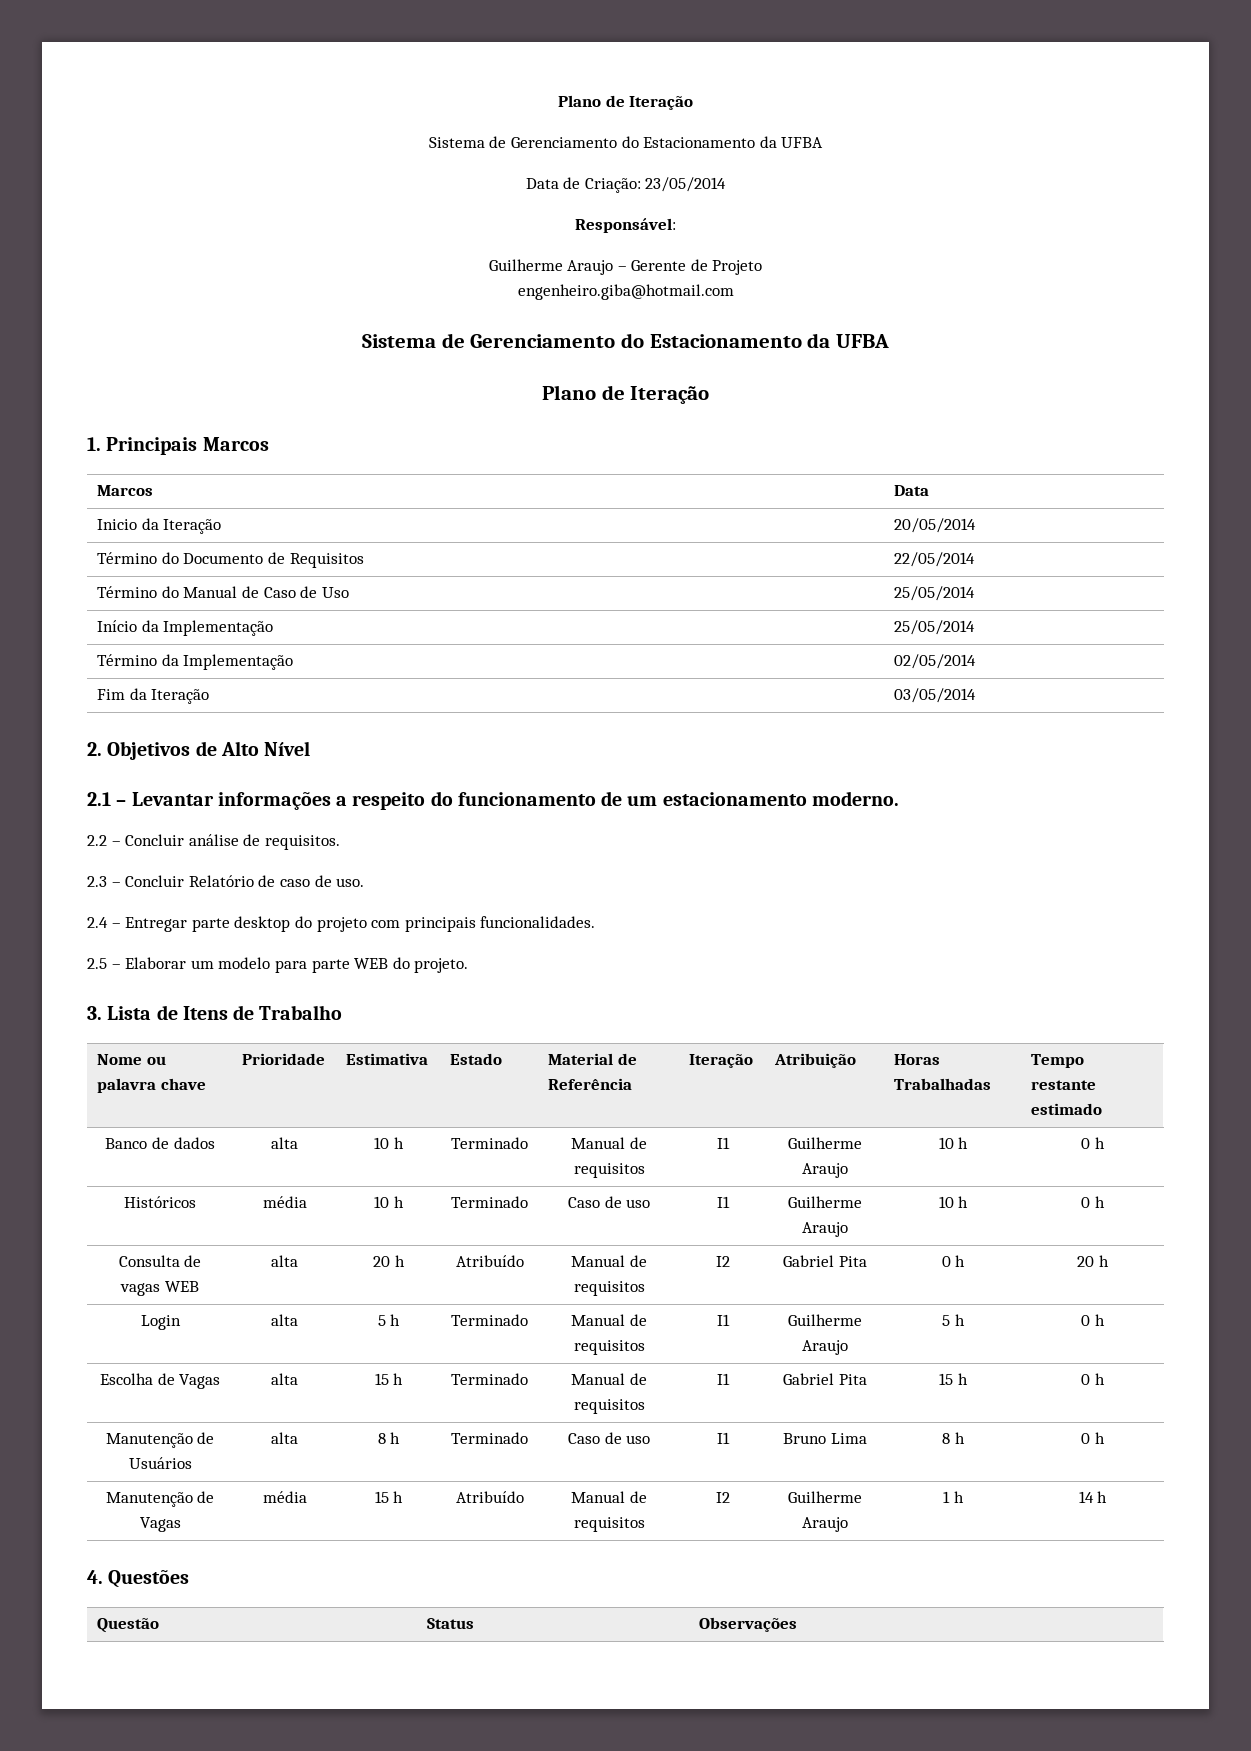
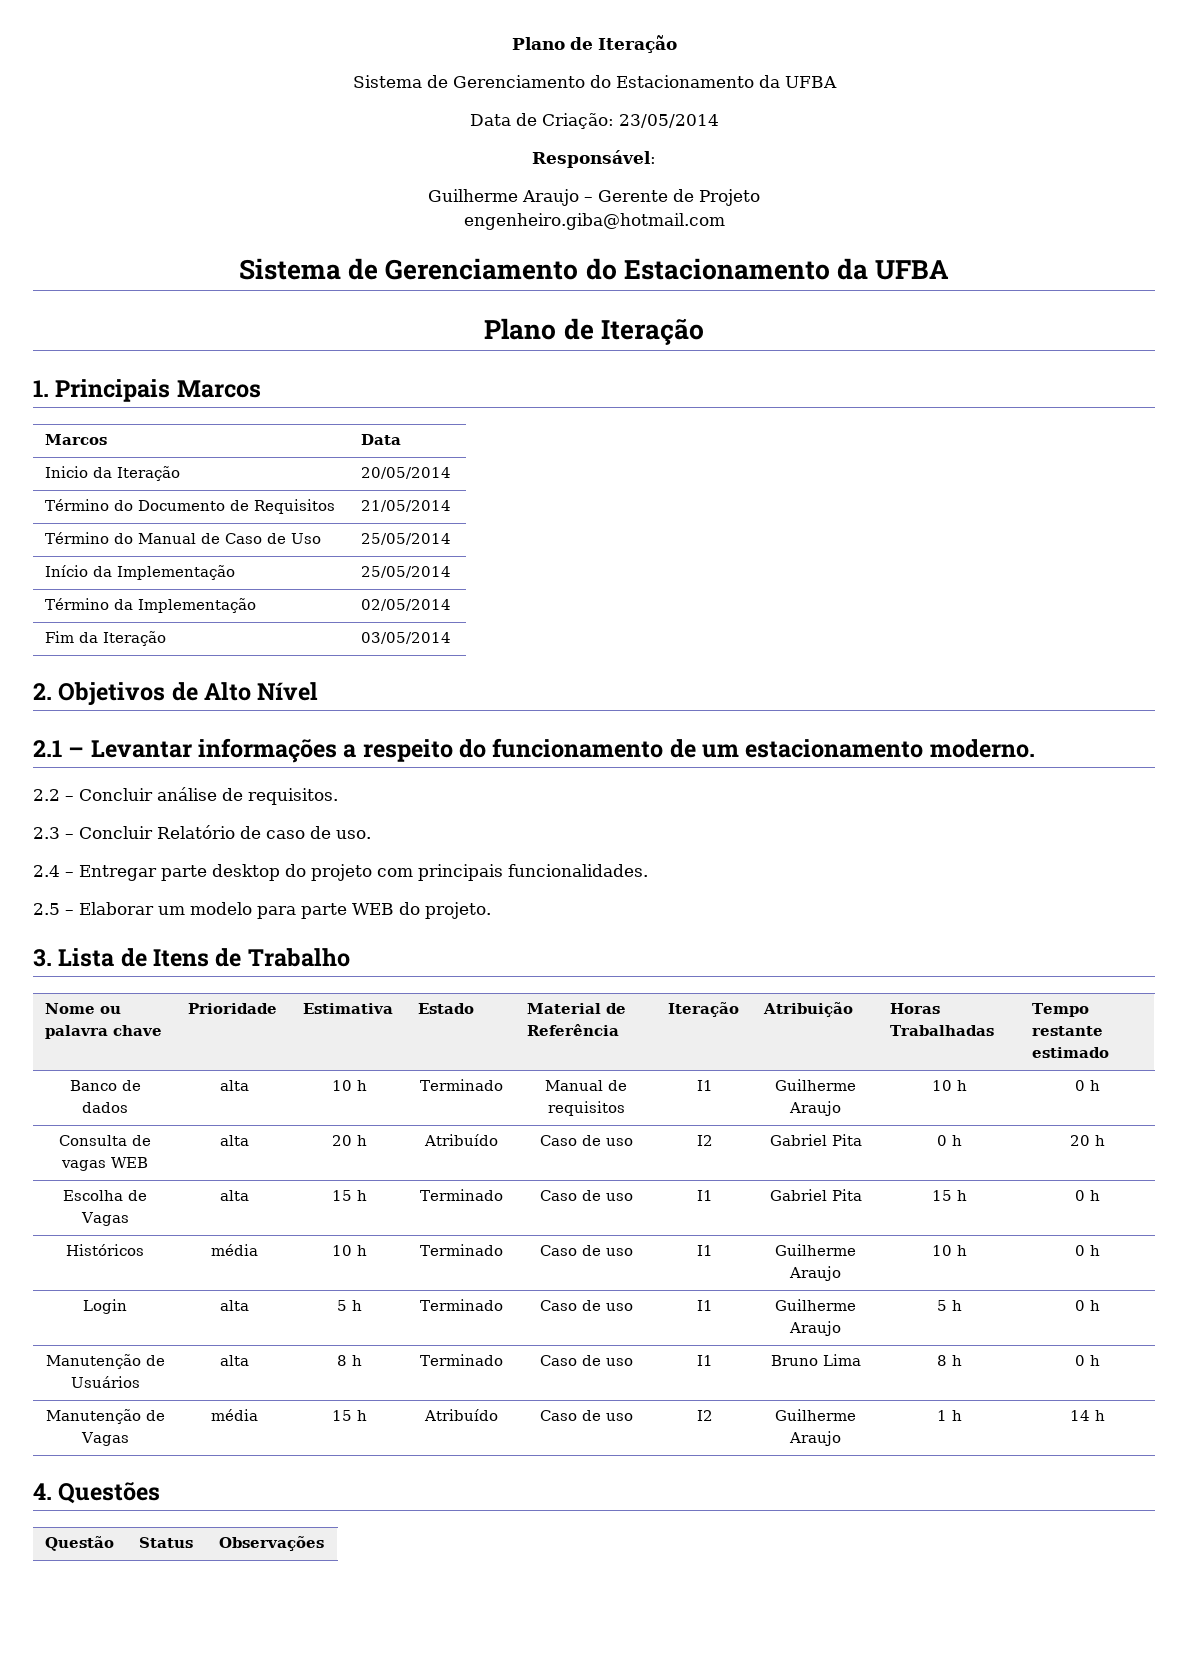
[894,552,976,567] 22/05/2014 -> [361,500,452,512] 21/05/2014
(1105, 1143) none -> [59,1135,151,1146] [61,1157,148,1171] [219,1135,249,1146] [331,1135,367,1146] [423,1134,498,1146] [539,1135,633,1146] [696,1135,713,1146] [769,1134,862,1146] [937,1135,962,1146] [1070,1135,1105,1146] [63,1190,147,1201] [80,1212,129,1226] [219,1190,249,1201] [331,1190,367,1201] [419,1189,503,1201] [539,1190,633,1201] [696,1190,713,1201] [769,1189,862,1201] [932,1190,967,1201] [1075,1190,1100,1201] // Consulta de vagas WEB | alta | 20 h | Atribuído | Caso de uso | I2 | Gabriel Pita | 0 h | 20 h // Escolha de Vagas | alta | 15 h | Terminado | Caso de uso | I1 | Gabriel Pita | 15 h | 0 h
[118,1255,202,1267] [120,1281,199,1296] [271,1255,298,1267] [373,1255,405,1267] [455,1255,524,1267] [571,1255,647,1267] [573,1281,645,1296] [715,1256,730,1267] [783,1255,867,1267] [941,1255,966,1267] [1077,1255,1109,1267] // Consulta de vagas WEB | alta | 20 h | Atribuído | Manual de requisitos | I2 | Gabriel Pita | 0 h | 20 h -> (1100, 1250) none
[571,1314,647,1326] [573,1340,645,1355] Manual de requisitos -> [539,1300,633,1311] Caso de uso
[99,1373,221,1389] [271,1373,298,1385] [374,1373,404,1385] [451,1373,528,1385] [571,1373,647,1385] [573,1399,645,1414] [716,1373,730,1385] [783,1373,867,1385] [939,1373,968,1385] [1081,1373,1105,1385] // Escolha de Vagas | alta | 15 h | Terminado | Manual de requisitos | I1 | Gabriel Pita | 15 h | 0 h -> (1100, 1305) none
[571,1491,647,1503] [573,1517,645,1532] Manual de requisitos -> [539,1410,633,1421] Caso de uso

